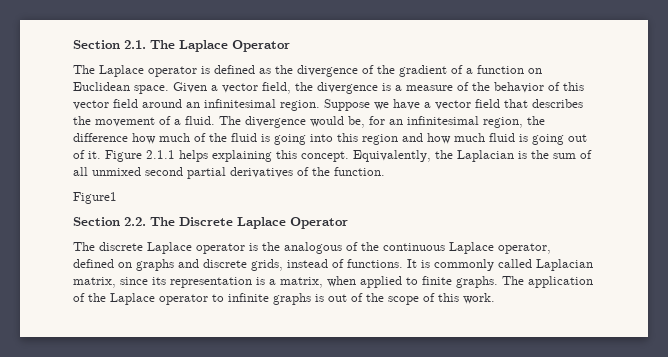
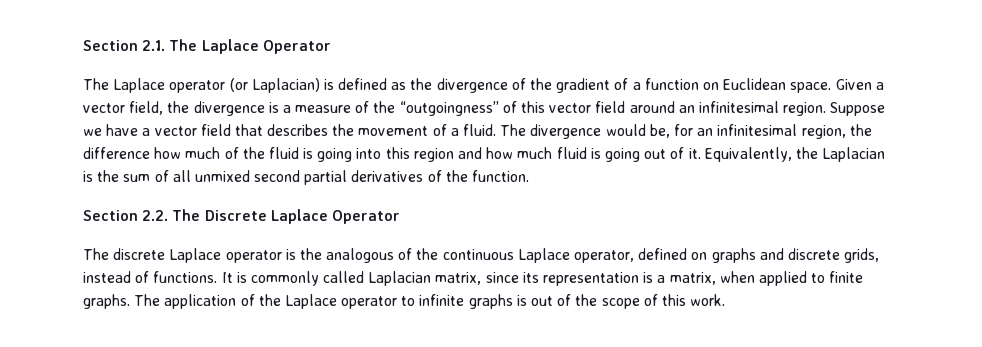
(197, 71) none -> [229,78,320,93] (or Laplacian)
[494,82,544,93] behavior -> [399,101,499,116] “outgoingness”
[105,150,349,162] Figure 2.1.1 helps explaining this concept. -> (701, 153) none
[73,192,117,204] // Figure1 -> (530, 176) none

